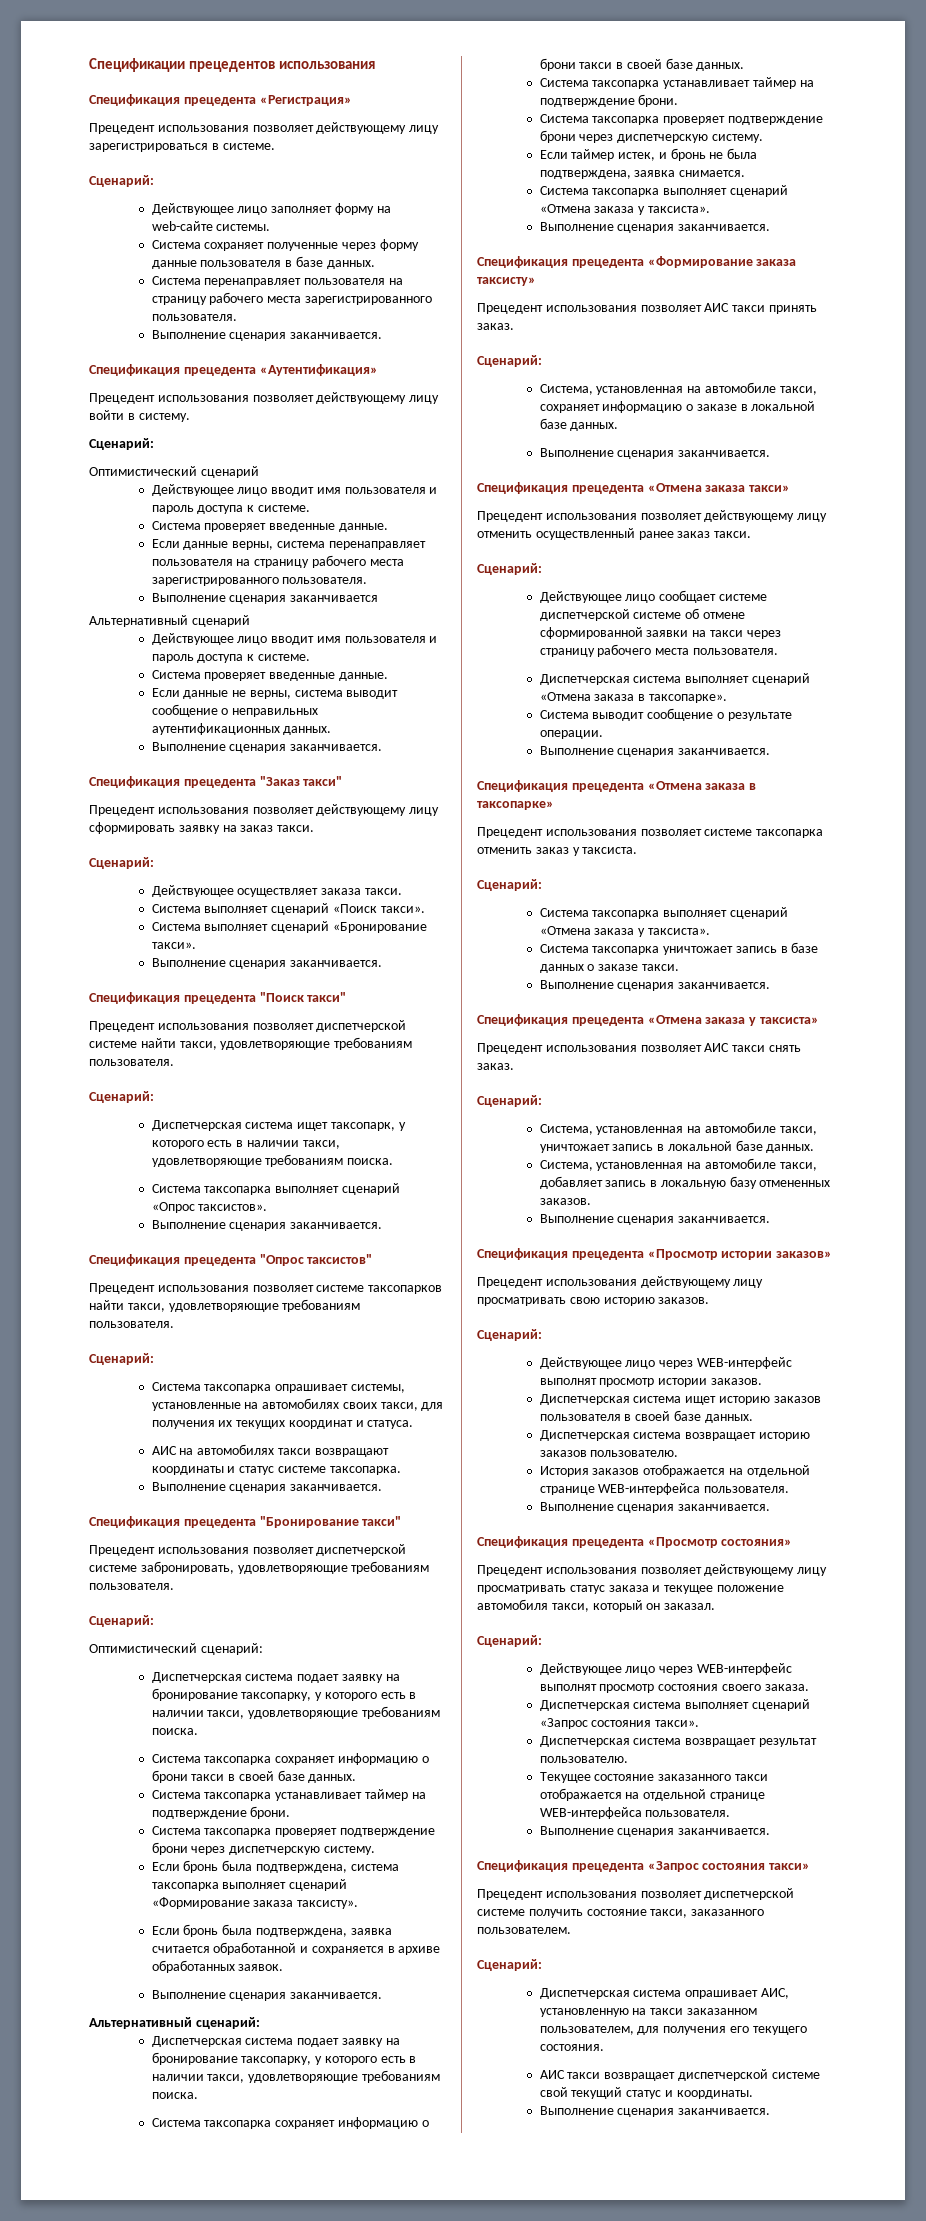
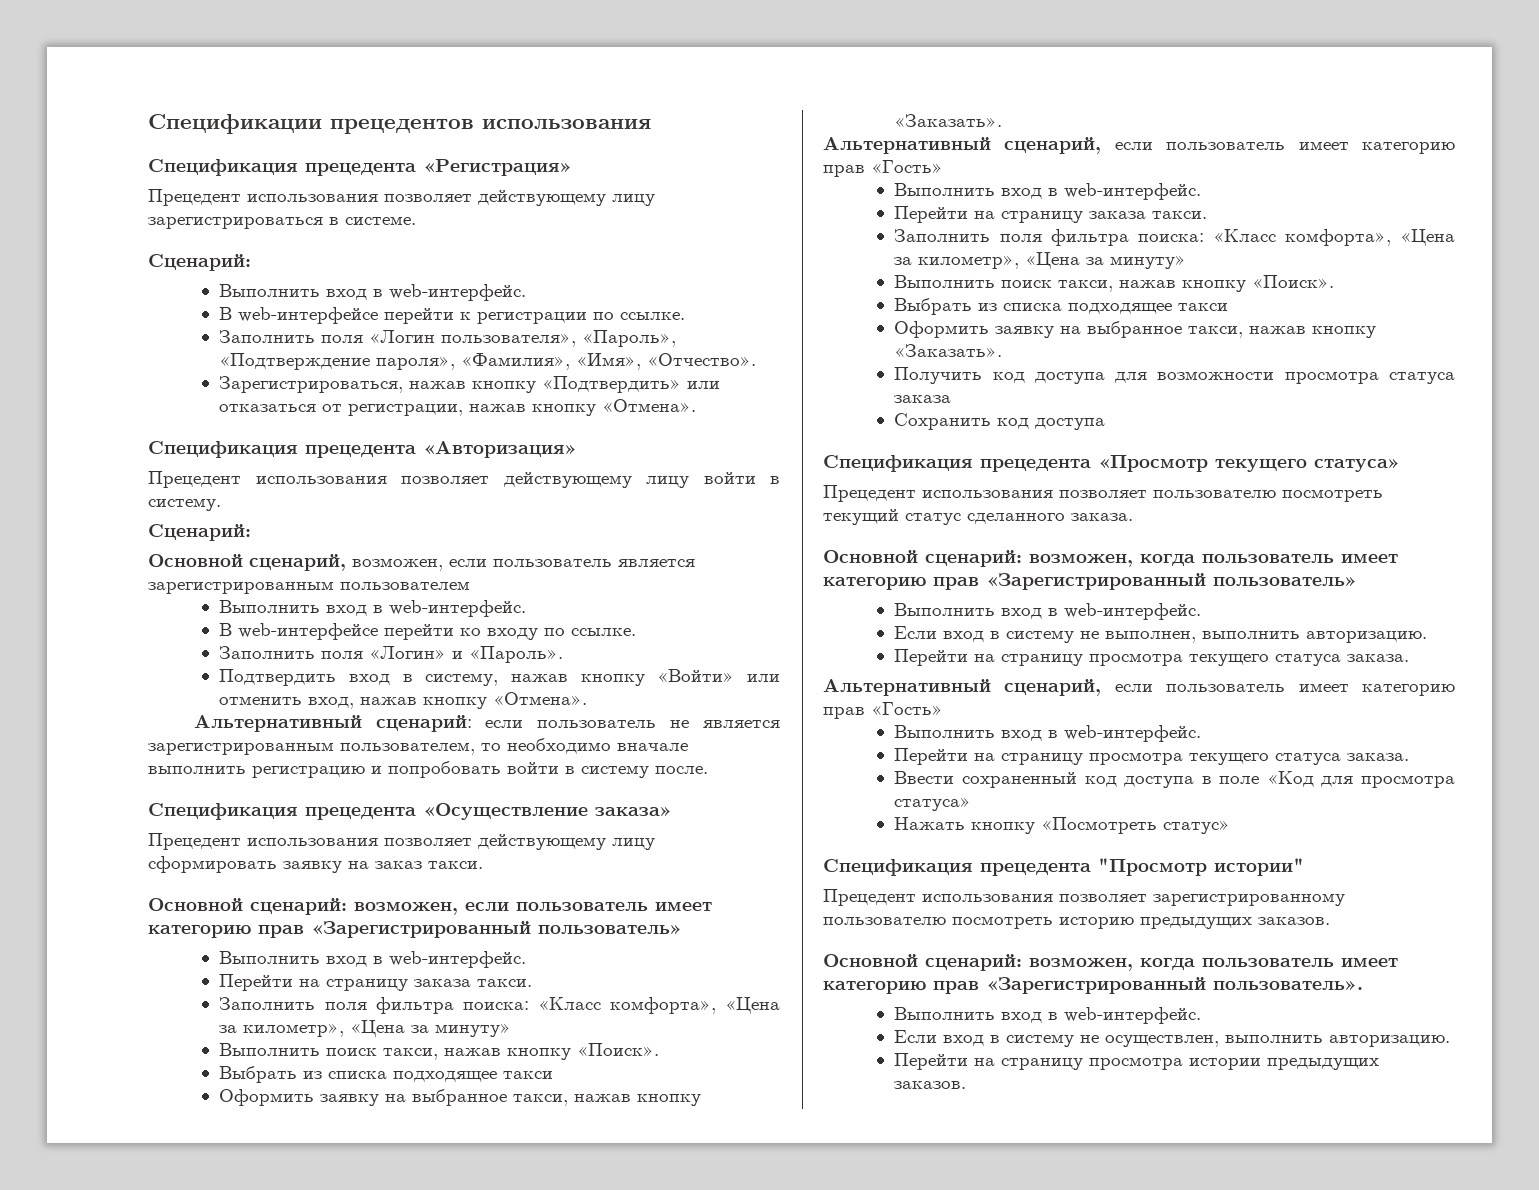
[151,203,391,215] [151,221,271,231] [151,239,419,251] [151,256,375,269] [151,276,403,287] [151,292,432,305] [151,314,237,321] [151,330,383,341] [89,364,378,376] Действующее лицо заполняет форму на web-сайте системы. // Система сохраняет полученные через форму данные пользователя в базе данных. // Система перенаправляет пользователя на страницу рабочего места зарегистрированного пользователя. // Выполнение сценария заканчивается. // Спецификация прецедента «Аутентификация» -> [219,284,527,301] [219,307,686,324] [219,330,677,347] [219,353,757,370] [219,376,721,393] [219,399,697,416] [148,441,577,458] Выполнить вход в web-интерфейс. // В web-интерфейсе перейти к регистрации по ссылке. // Заполнить поля «Логин пользователя», «Пароль», «Подтверждение пароля», «Фамилия», «Имя», «Отчество». // Зарегистрироваться, нажав кнопку «Подтвердить» или отказаться от регистрации, нажав кнопку «Отмена». // Спецификация прецедента «Авторизация»
[89,466,259,478] [151,484,438,496] [151,505,310,514] [151,521,388,532] [151,539,426,550] [151,555,404,568] [151,577,368,586] [151,593,379,604] [89,615,250,627] [151,633,438,645] [151,654,310,663] [151,670,388,681] [151,688,399,699] [151,704,319,717] [151,723,332,735] [151,742,383,753] [89,776,343,788] Оптимистический сценарий // Действующее лицо вводит имя пользователя и пароль доступа к системе. // Система проверяет введенные данные. // Если данные верны, система перенаправляет пользователя на страницу рабочего места зарегистрированного пользователя. // Выполнение сценария заканчивается // Альтернативный сценарий // Действующее лицо вводит имя пользователя и пароль доступа к системе. // Система проверяет введенные данные. // Если данные не верны, система выводит сообщение о неправильных аутентификационных данных. // Выполнение сценария заканчивается. // Спецификация прецедента "Заказ такси" -> [148,554,695,571] [148,581,470,594] [219,600,527,617] [219,623,637,640] [219,646,564,663] [219,669,781,686] [219,692,588,709] [193,715,780,732] [148,738,688,755] [148,761,708,778] [148,803,672,820] Основной сценарий, возможен, если пользователь является зарегистрированным пользователем // Выполнить вход в web-интерфейс. // В web-интерфейсе перейти ко входу по ссылке. // Заполнить поля «Логин» и «Пароль». // Подтвердить вход в систему, нажав кнопку «Войти» или отменить вход, нажав кнопку «Отмена». // Альтернативный сценарий: если пользователь не является зарегистрированным пользователем, то необходимо вначале выполнить регистрацию и попробовать войти в систему после. // Спецификация прецедента «Осуществление заказа»
[89,857,154,869] [151,885,402,897] [151,903,425,915] [151,921,427,933] [151,942,196,949] [151,958,383,969] [89,992,347,1004] [89,1020,407,1032] [89,1037,413,1050] [89,1059,174,1066] [89,1091,154,1103] [151,1120,406,1131] [151,1140,340,1149] [151,1154,394,1167] [151,1183,400,1195] [151,1202,268,1213] [151,1220,383,1231] [89,1254,373,1266] [89,1283,443,1294] [89,1299,361,1312] [89,1321,174,1328] [89,1353,154,1365] [151,1382,405,1393] [151,1398,444,1411] [151,1420,414,1429] [151,1444,389,1457] [151,1466,401,1475] [151,1482,383,1493] [89,1516,402,1528] [89,1544,407,1556] [89,1561,430,1574] [89,1583,174,1590] [89,1615,154,1627] [89,1643,263,1655] [151,1672,400,1683] [151,1688,417,1701] [151,1706,440,1719] [151,1728,198,1735] [151,1753,429,1765] [151,1770,357,1783] [151,1789,426,1801] [151,1806,291,1819] [151,1826,435,1837] [151,1842,375,1855] [151,1860,399,1873] [151,1879,348,1891] [151,1897,359,1909] [151,1924,392,1937] [151,1942,441,1955] [151,1960,284,1973] [151,1990,383,2001] [89,2017,260,2029] [151,2036,400,2047] [151,2052,417,2065] [151,2070,440,2083] [151,2092,198,2099] [151,2117,429,2129] [539,58,745,71] [539,77,814,89] [539,94,679,107] [539,114,823,125] [539,130,763,143] [539,148,758,161] [539,170,746,179] [539,185,788,197] [539,204,710,215] [539,222,771,233] [477,256,797,268] [477,277,536,286] [477,303,817,314] [477,323,514,330] [477,355,542,367] [539,382,817,395] [539,401,816,413] [539,418,619,431] [539,448,771,459] [477,482,791,494] [477,510,828,522] [477,528,752,540] [477,563,542,575] [539,590,767,603] [539,608,745,621] [539,627,781,639] [539,644,778,657] [539,673,810,685] [539,692,727,703] [539,708,792,721] [539,730,603,739] [539,746,771,757] [477,780,757,792] [477,801,554,810] [477,827,824,838] [477,847,638,856] [477,879,542,891] [539,907,788,919] [539,926,710,937] [539,942,819,955] [539,964,679,973] [539,980,771,991] [477,1014,819,1026] [477,1043,801,1054] [477,1063,514,1070] [477,1095,542,1107] [539,1122,817,1135] [539,1140,815,1153] [539,1158,817,1171] [539,1176,831,1189] [539,1198,591,1205] [539,1214,771,1225] [477,1248,833,1260] [477,1276,764,1288] [477,1297,710,1306] [477,1329,542,1341] [539,1357,792,1369] [539,1378,762,1387] [539,1394,821,1405] [539,1410,753,1423] [539,1430,810,1441] [539,1450,679,1457] [539,1464,810,1477] [539,1483,790,1495] [539,1502,771,1513] [477,1536,793,1548] [477,1564,828,1576] [477,1585,784,1594] [477,1599,716,1612] [477,1635,542,1647] [539,1663,792,1675] [539,1684,809,1693] [539,1699,810,1711] [539,1718,700,1729] [539,1736,817,1747] [539,1756,628,1763] [539,1772,768,1783] [539,1788,765,1801] [539,1807,731,1819] [539,1826,771,1837] [477,1860,811,1872] [477,1888,795,1900] [477,1909,765,1918] [477,1927,571,1934] [477,1959,542,1971] [539,1988,789,1999] [539,2008,757,2017] [539,2026,807,2035] [539,2044,604,2051] [539,2069,820,2081] [539,2087,753,2099] [539,2106,771,2117] Сценарий: // Действующее осуществляет заказа такси. // Система выполняет сценарий «Поиск такси». // Система выполняет сценарий «Бронирование такси». // Выполнение сценария заканчивается. // Спецификация прецедента "Поиск такси" // Прецедент использования позволяет диспетчерской системе найти такси, удовлетворяющие требованиям пользователя. // Сценарий: // Диспетчерская система ищет таксопарк, у которого есть в наличии такси, удовлетворяющие требованиям поиска. // Система таксопарка выполняет сценарий «Опрос таксистов». // Выполнение сценария заканчивается. // Спецификация прецедента "Опрос таксистов" // Прецедент использования позволяет системе таксопарков найти такси, удовлетворяющие требованиям пользователя. // Сценарий: // Система таксопарка опрашивает системы, установленные на автомобилях своих такси, для получения их текущих координат и статуса. // АИС на автомобилях такси возвращают координаты и статус системе таксопарка. // Выполнение сценария заканчивается. // Спецификация прецедента "Бронирование такси" // Прецедент использования позволяет диспетчерской системе забронировать, удовлетворяющие требованиям пользователя. // Сценарий: // Оптимистический сценарий: // Диспетчерская система подает заявку на бронирование таксопарку, у которого есть в наличии такси, удовлетворяющие требованиям поиска. // Система таксопарка сохраняет информацию о брони такси в своей базе данных. // Система таксопарка устанавливает таймер на подтверждение брони. // Система таксопарка проверяет подтверждение брони через диспетчерскую систему. // Если бронь была подтверждена, система таксопарка выполняет сценарий «Формирование заказа таксисту». // Если бронь была подтверждена, заявка считается обработанной и сохраняется в архиве обработанных заявок. // Выполнение сценария заканчивается. // Альтернативный сценарий: // Диспетчерская система подает заявку на бронирование таксопарку, у которого есть в наличии такси, удовлетворяющие требованиям поиска. // Система таксопарка сохраняет информацию о брони такси в своей базе данных. // Система таксопарка устанавливает таймер на подтверждение брони. // Система таксопарка проверяет подтверждение брони через диспетчерскую систему. // Если таймер истек, и бронь не была подтверждена, заявка снимается. // Система таксопарка выполняет сценарий «Отмена заказа у таксиста». // Выполнение сценария заканчивается. // Спецификация прецедента «Формирование заказа таксисту» // Прецедент использования позволяет АИС такси принять заказ. // Сценарий: // Система, установленная на автомобиле такси, сохраняет информацию о заказе в локальной базе данных. // Выполнение сценария заканчивается. // Спецификация прецедента «Отмена заказа такси» // Прецедент использования позволяет действующему лицу отменить осуществленный ранее заказ такси. // Сценарий: // Действующее лицо сообщает системе диспетчерской системе об отмене сформированной заявки на такси через страницу рабочего места пользователя. // Диспетчерская система выполняет сценарий «Отмена заказа в таксопарке». // Система выводит сообщение о результате операции. // Выполнение сценария заканчивается. // Спецификация прецедента «Отмена заказа в таксопарке» // Прецедент использования позволяет системе таксопарка отменить заказ у таксиста. // Сценарий: // Система таксопарка выполняет сценарий «Отмена заказа у таксиста». // Система таксопарка уничтожает запись в базе данных о заказе такси. // Выполнение сценария заканчивается. // Спецификация прецедента «Отмена заказа у таксиста» // Прецедент использования позволяет АИС такси снять заказ. // Сценарий: // Система, установленная на автомобиле такси, уничтожает запись в локальной базе данных. // Система, установленная на автомобиле такси, добавляет запись в локальную базу отмененных заказов. // Выполнение сценария заканчивается. // Спецификация прецедента «Просмотр истории заказов» // Прецедент использования действующему лицу просматривать свою историю заказов. // Сценарий: // Действующее лицо через WEB-интерфейс выполнят просмотр истории заказов. // Диспетчерская система ищет историю заказов пользователя в своей базе данных. // Диспетчерская система возвращает историю заказов пользователю. // История заказов отображается на отдельной странице WEB-интерфейса пользователя. // Выполнение сценария заканчивается. // Спецификация прецедента «Просмотр состояния» // Прецедент использования позволяет действующему лицу просматривать статус заказа и текущее положение автомобиля такси, который он заказал. // Сценарий: // Действующее лицо через WEB-интерфейс выполнят просмотр состояния своего заказа. // Диспетчерская система выполняет сценарий «Запрос состояния такси». // Диспетчерская система возвращает результат пользователю. // Текущее состояние заказанного такси отображается на отдельной странице WEB-интерфейса пользователя. // Выполнение сценария заканчивается. // Спецификация прецедента «Запрос состояния такси» // Прецедент использования позволяет диспетчерской системе получить состояние такси, заказанного пользователем. // Сценарий: // Диспетчерская система опрашивает АИС, установленную на такси заказанном пользователем, для получения его текущего состояния. // АИС такси возвращает диспетчерской системе свой текущий статус и координаты. // Выполнение сценария заканчивается. -> [148,898,712,915] [148,921,682,938] [219,951,527,968] [219,974,533,991] [219,997,780,1014] [219,1020,512,1037] [219,1043,660,1060] [219,1066,554,1083] [219,1089,702,1106] [894,114,1003,127] [823,137,1455,154] [823,160,943,177] [894,183,1202,200] [894,206,1208,223] [894,229,1455,246] [894,252,1187,269] [894,275,1335,292] [894,298,1229,315] [894,321,1377,338] [894,344,1003,357] [894,367,1455,384] [894,395,952,403] [894,413,1106,430] [823,455,1400,472] [823,485,1383,502] [823,509,1133,525] [823,550,1398,567] [823,573,1357,590] [894,603,1202,620] [894,626,1428,643] [894,649,1410,666] [823,679,1455,696] [823,702,943,719] [894,725,1202,742] [894,748,1410,765] [894,771,1455,788] [894,797,972,811] [894,817,1231,834] [823,858,1304,876] [823,889,1345,906] [823,916,1330,929] [823,954,1398,971] [823,977,1363,994] [894,1007,1202,1024] [894,1030,1451,1047] [894,1053,1380,1070] [894,1081,967,1089] Основной сценарий: возможен, если пользователь имеет категорию прав «Зарегистрированный пользователь» // Выполнить вход в web-интерфейс. // Перейти на страницу заказа такси. // Заполнить поля фильтра поиска: «Класс комфорта», «Цена за километр», «Цена за минуту» // Выполнить поиск такси, нажав кнопку «Поиск». // Выбрать из списка подходящее такси // Оформить заявку на выбранное такси, нажав кнопку «Заказать». // Альтернативный сценарий, если пользователь имеет категорию прав «Гость» // Выполнить вход в web-интерфейс. // Перейти на страницу заказа такси. // Заполнить поля фильтра поиска: «Класс комфорта», «Цена за километр», «Цена за минуту» // Выполнить поиск такси, нажав кнопку «Поиск». // Выбрать из списка подходящее такси // Оформить заявку на выбранное такси, нажав кнопку «Заказать». // Получить код доступа для возможности просмотра статуса заказа // Сохранить код доступа // Спецификация прецедента «Просмотр текущего статуса» // Прецедент использования позволяет пользователю посмотреть текущий статус сделанного заказа. // Основной сценарий: возможен, когда пользователь имеет категорию прав «Зарегистрированный пользователь» // Выполнить вход в web-интерфейс. // Если вход в систему не выполнен, выполнить авторизацию. // Перейти на страницу просмотра текущего статуса заказа. // Альтернативный сценарий, если пользователь имеет категорию прав «Гость» // Выполнить вход в web-интерфейс. // Перейти на страницу просмотра текущего статуса заказа. // Ввести сохраненный код доступа в поле «Код для просмотра статуса» // Нажать кнопку «Посмотреть статус» // Спецификация прецедента "Просмотр истории" // Прецедент использования позволяет зарегистрированному пользователю посмотреть историю предыдущих заказов. // Основной сценарий: возможен, когда пользователь имеет категорию прав «Зарегистрированный пользователь». // Выполнить вход в web-интерфейс. // Если вход в систему не осуществлен, выполнить авторизацию. // Перейти на страницу просмотра истории предыдущих заказов.

